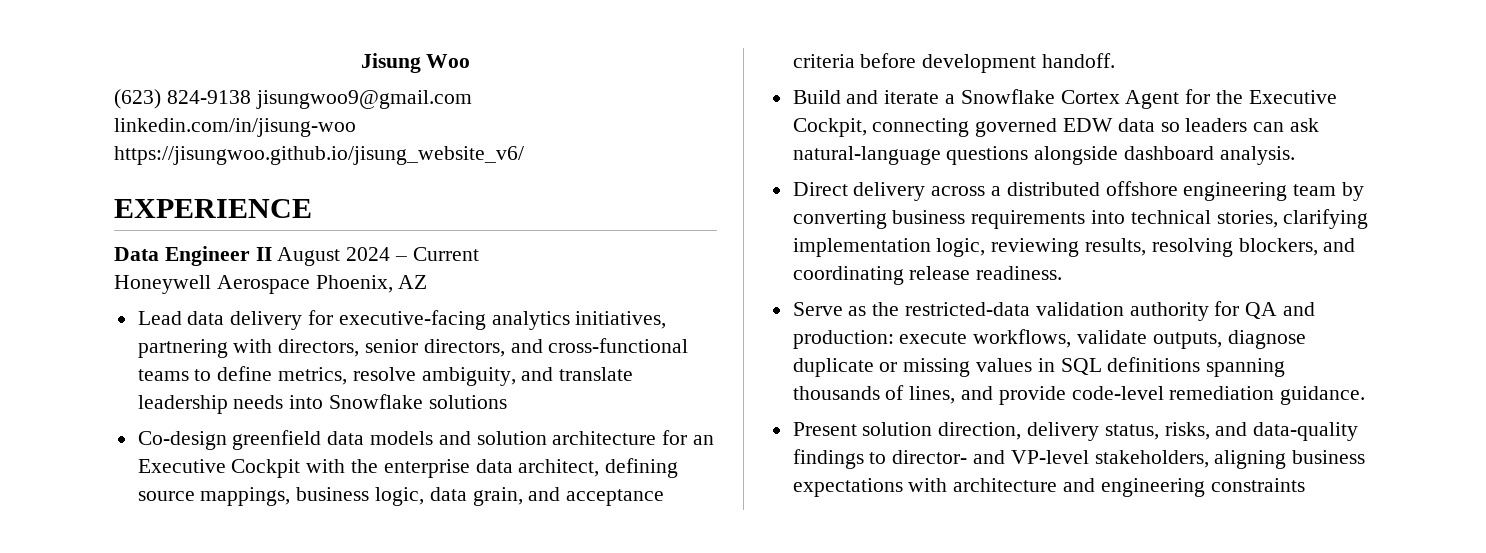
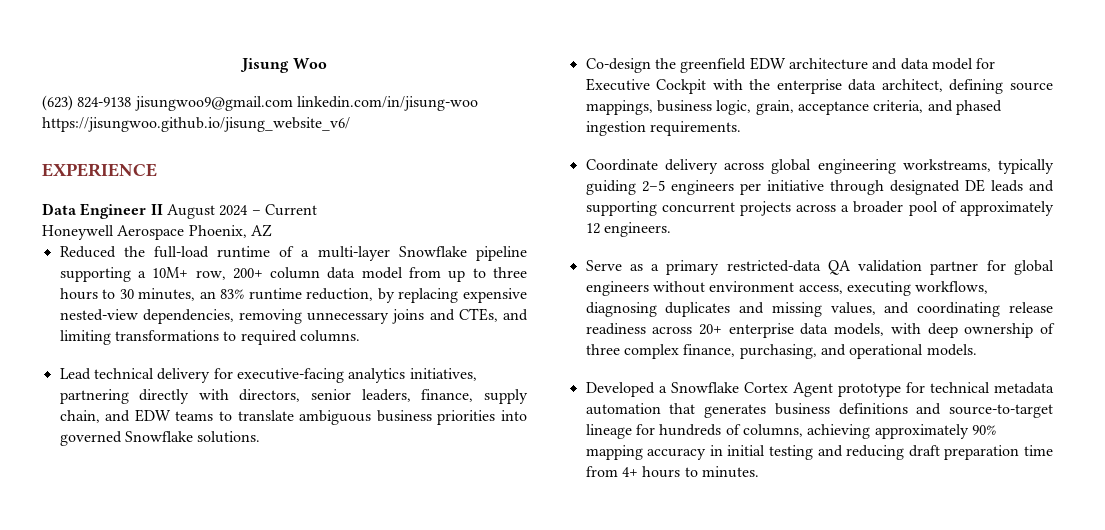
(428, 282) none -> [59,246,527,261] [59,267,527,282] [59,288,527,303] [59,308,528,324] [59,330,360,345] // Reduced the full-load runtime of a multi-layer Snowflake pipeline supporting a 10M+ row, 200+ column data model from up to three hours to 30 minutes, an 83% runtime reduction, by replacing expensive nested-view dependencies, removing unnecessary joins and CTEs, and limiting transformations to required columns.
[187,311,225,325] data -> [93,368,154,379] technical
(228, 348) none -> [139,389,190,404] directly
[423,338,689,357] [137,366,634,386] [137,394,507,414] [137,430,715,450] directors, and cross-functional teams to define metrics, resolve ambiguity, and translate leadership needs into Snowflake solutions // Co-design greenfield data models and solution architecture for an -> [361,389,528,404] [59,409,527,425] [59,431,261,446] [585,57,996,73] leaders, finance, supply chain, and EDW teams to translate ambiguous business priorities into governed Snowflake solutions. // Co-design the greenfield EDW architecture and data model for
[429,487,665,506] [792,53,1116,73] [792,89,1337,109] [792,118,1320,137] [792,146,1295,165] [792,181,1365,201] [792,209,1369,229] [792,238,1356,257] [792,266,1063,285] [792,301,1316,321] [792,329,1306,349] [792,357,1286,377] [792,385,1366,405] [792,422,1359,441] [792,449,1366,469] [792,478,1305,497] data grain, and acceptance criteria before development handoff. // Build and iterate a Snowflake Cortex Agent for the Executive Cockpit, connecting governed EDW data so leaders can ask natural-language questions alongside dashboard analysis. // Direct delivery across a distributed offshore engineering team by converting business requirements into technical stories, clarifying implementation logic, reviewing results, resolving blockers, and coordinating release readiness. // Serve as the restricted-data validation authority for QA and production: execute workflows, validate outputs, diagnose duplicate or missing values in SQL definitions spanning thousands of lines, and provide code-level remediation guidance. // Present solution direction, delivery status, risks, and data-quality findings to director- and VP-level stakeholders, aligning business expectations with architecture and engineering constraints -> [755,100,1002,115] [585,121,741,136] [585,159,1054,174] [585,179,1054,195] [585,201,1054,216] [585,222,671,237] [585,260,1054,275] [585,281,989,296] [585,302,1053,317] [585,323,1055,338] [585,344,977,359] [585,382,1054,397] [585,403,1053,418] [585,424,996,439] [585,445,1053,460] [585,466,759,478] grain, acceptance criteria, and phased ingestion requirements. // Coordinate delivery across global engineering workstreams, typically guiding 2–5 engineers per initiative through designated DE leads and supporting concurrent projects across a broader pool of approximately 12 engineers. // Serve as a primary restricted-data QA validation partner for global engineers without environment access, executing workflows, diagnosing duplicates and missing values, and coordinating release readiness across 20+ enterprise data models, with deep ownership of three complex finance, purchasing, and operational models. // Developed a Snowflake Cortex Agent prototype for technical metadata automation that generates business definitions and source-to-target lineage for hundreds of columns, achieving approximately 90% mapping accuracy in initial testing and reducing draft preparation time from 4+ hours to minutes.

